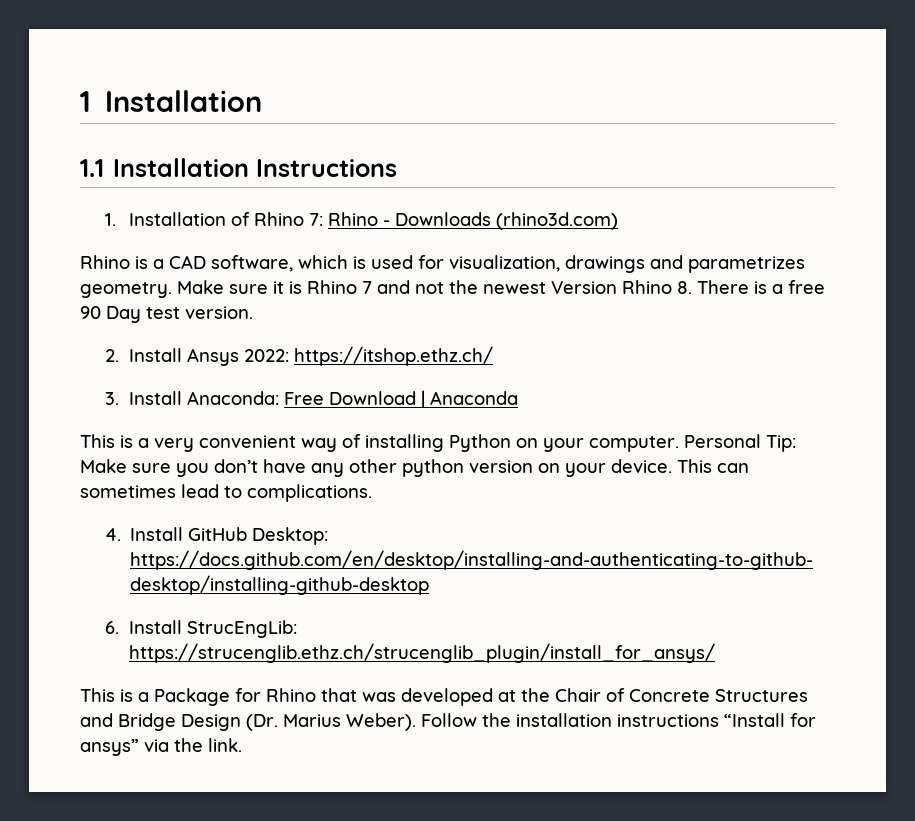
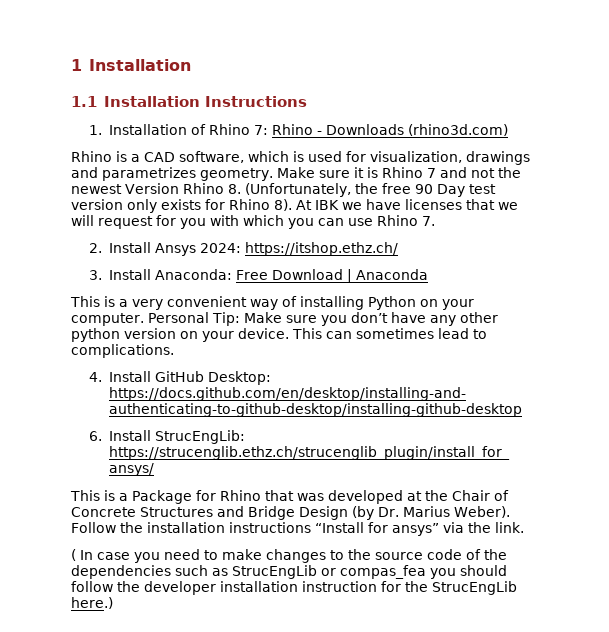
[697,280,783,294] There is a -> [244,183,378,197] (Unfortunately, the
[185,306,253,319] version. -> [71,199,518,213] [71,215,435,229] version only exists for Rhino 8). At IBK we have licenses that we will request for you with which you can use Rhino 7.
[244,349,290,362] 2022: -> [199,243,241,253] 2024:
[246,714,278,731] (Dr. -> [352,506,399,520] (by Dr.
(242, 745) none -> [71,549,507,563] [71,565,507,579] [71,581,517,595] [71,597,113,609] // ( In case you need to make changes to the source code of the dependencies such as StrucEngLib or compas_fea you should follow the developer installation instruction for the StrucEngLib here.)

